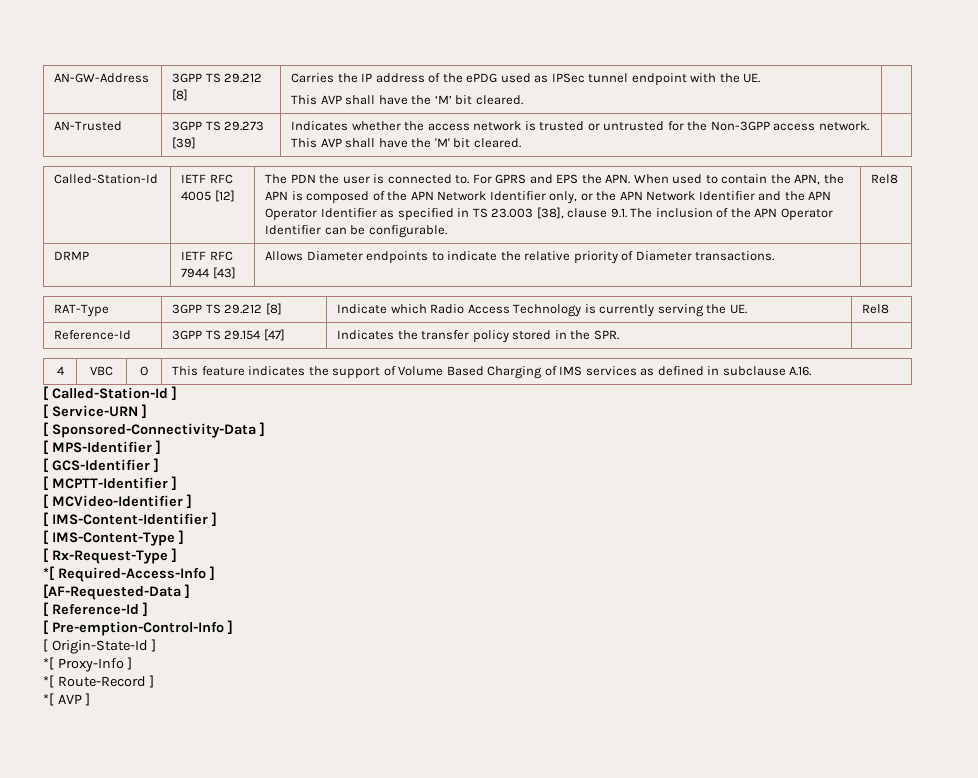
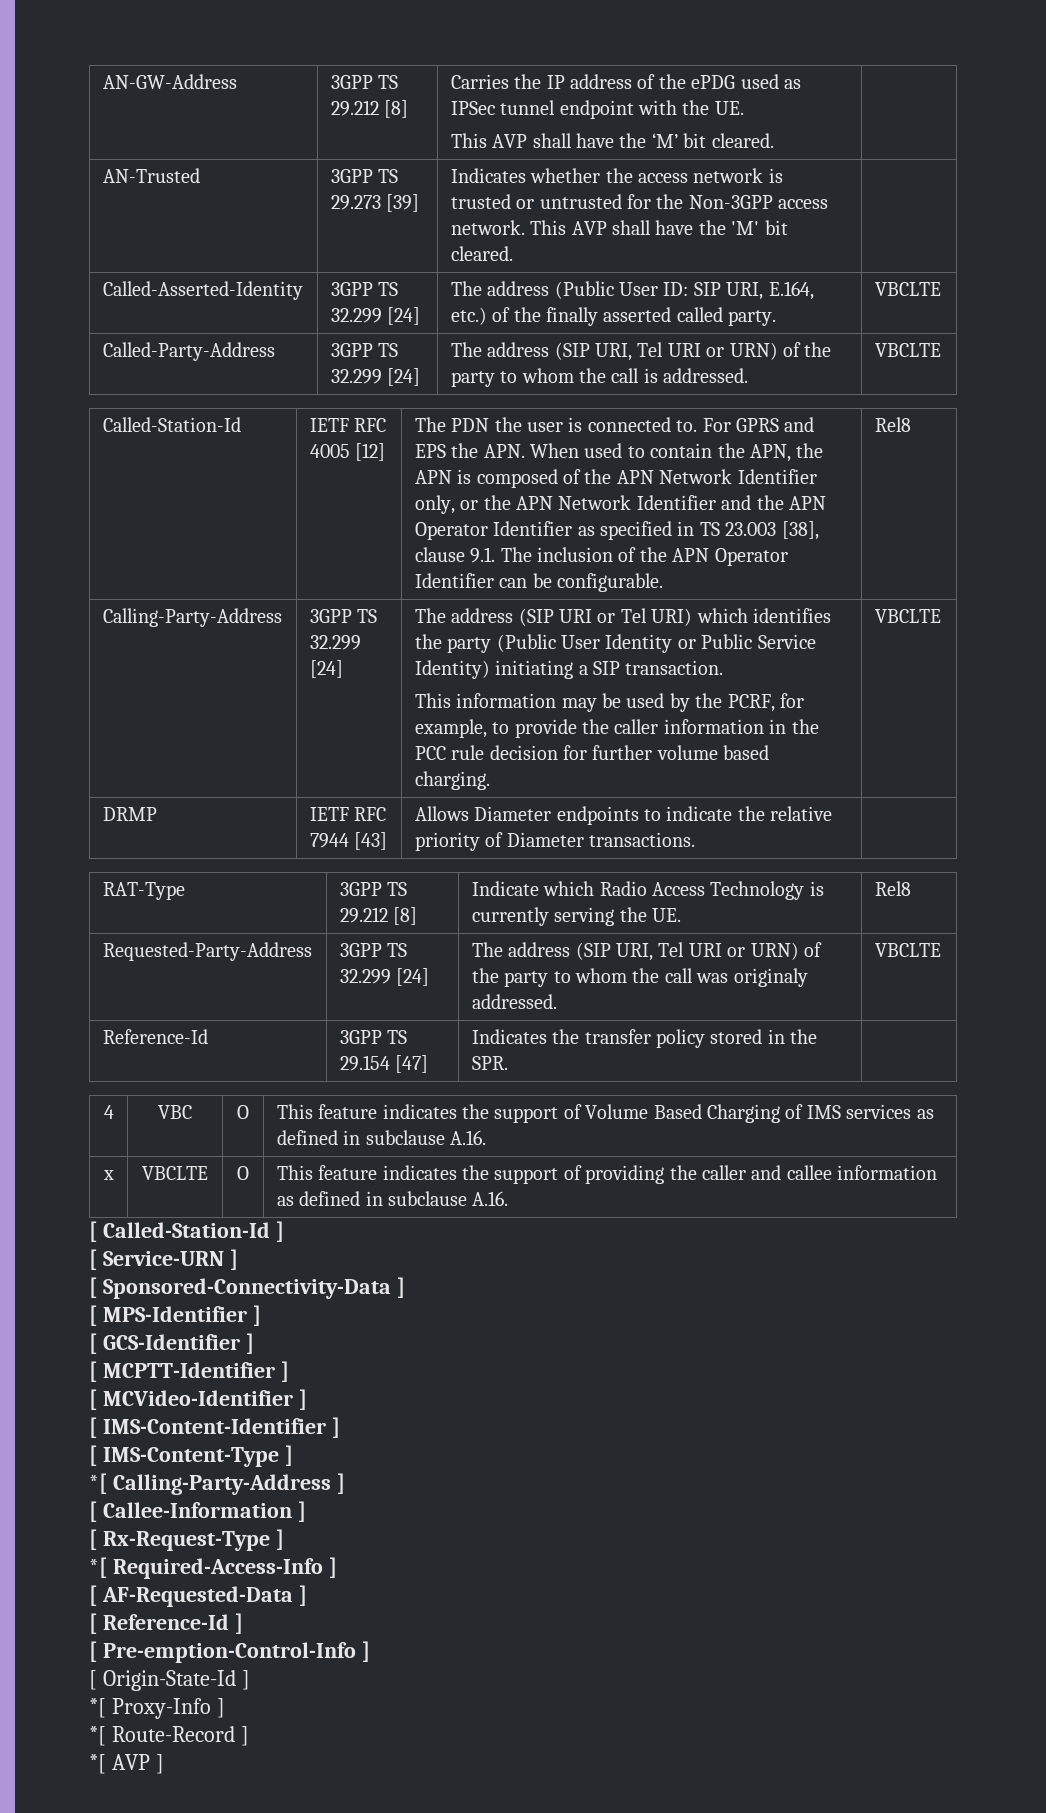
(521, 143) none -> [102,281,303,300] [330,282,399,296] [330,307,421,325] [450,281,814,300] [450,307,777,326] [874,282,941,296] [102,342,275,361] [330,343,399,357] [330,368,421,386] [450,342,832,361] [450,368,749,387] [874,343,941,357] // Called-Asserted-Identity | 3GPP TS 32.299 [24] | The address (Public User ID: SIP URI, E.164, etc.) of the finally asserted called party. | VBCLTE // Called-Party-Address | 3GPP TS 32.299 [24] | The address (SIP URI, Tel URI or URN) of the party to whom the call is addressed. | VBCLTE
(899, 179) none -> [102,608,282,627] [309,609,378,623] [309,635,361,650] [309,660,343,678] [414,608,832,626] [414,634,816,653] [414,660,724,679] [414,693,805,712] [414,719,819,738] [414,745,770,760] [414,771,490,790] [874,609,941,623] // Calling-Party-Address | 3GPP TS 32.299 [24] | The address (SIP URI or Tel URI) which identifies the party (Public User Identity or Public Service Identity) initiating a SIP transaction. // This information may be used by the PCRF, for example, to provide the caller information in the PCC rule decision for further volume based charging. | VBCLTE
(890, 309) none -> [102,942,312,961] [339,943,408,957] [339,968,430,986] [471,942,823,961] [471,968,808,987] [471,994,557,1009] [874,943,941,957] // Requested-Party-Address | 3GPP TS 32.299 [24] | The address (SIP URI, Tel URI or URN) of the party to whom the call was originaly addressed. | VBCLTE
(812, 371) none -> [102,1170,114,1180] [142,1166,208,1180] [237,1166,249,1180] [276,1165,938,1184] [276,1191,509,1206] // x | VBCLTE | O | This feature indicates the support of providing the caller and callee information as defined in subclause A.16.
(184, 537) none -> [89,1473,345,1495] [89,1501,306,1522] // *[ Calling-Party-Address ] // [ Callee-Information ]
[43,584,181,600] [AF-Requested-Data -> [89,1585,293,1607] [ AF-Requested-Data

